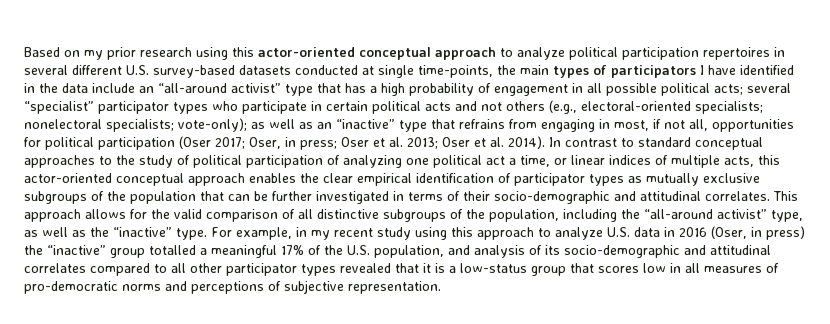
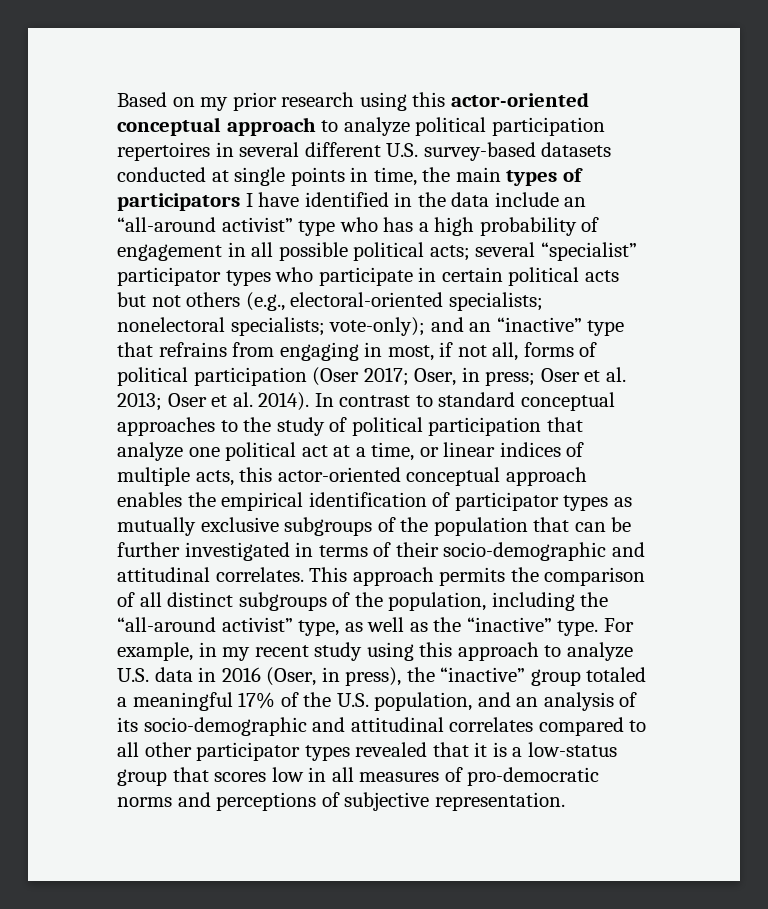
[418,65,493,78] time-points, -> [290,167,417,186] points in time,
[317,83,341,93] that -> [339,217,378,232] who
[455,101,477,111] and -> [117,292,146,307] but
[251,119,313,129] as well as -> [430,317,464,332] and
[712,119,794,132] [24,137,41,147] opportunities for -> [523,342,598,357] forms of
[327,155,402,168] of analyzing -> [546,417,583,432] [117,442,183,461] that analyze
(505, 160) none -> [333,445,351,457] at
[323,173,353,183] clear -> (216, 499) none
[85,209,202,219] allows for the valid -> [439,567,539,586] permits the
[317,209,379,219] distinctive -> [167,592,234,607] distinct
[766,226,805,240] press) -> [345,667,402,686] press),
[149,245,196,255] totalled -> [586,667,647,682] totaled
(470, 250) none -> [516,697,539,707] an

